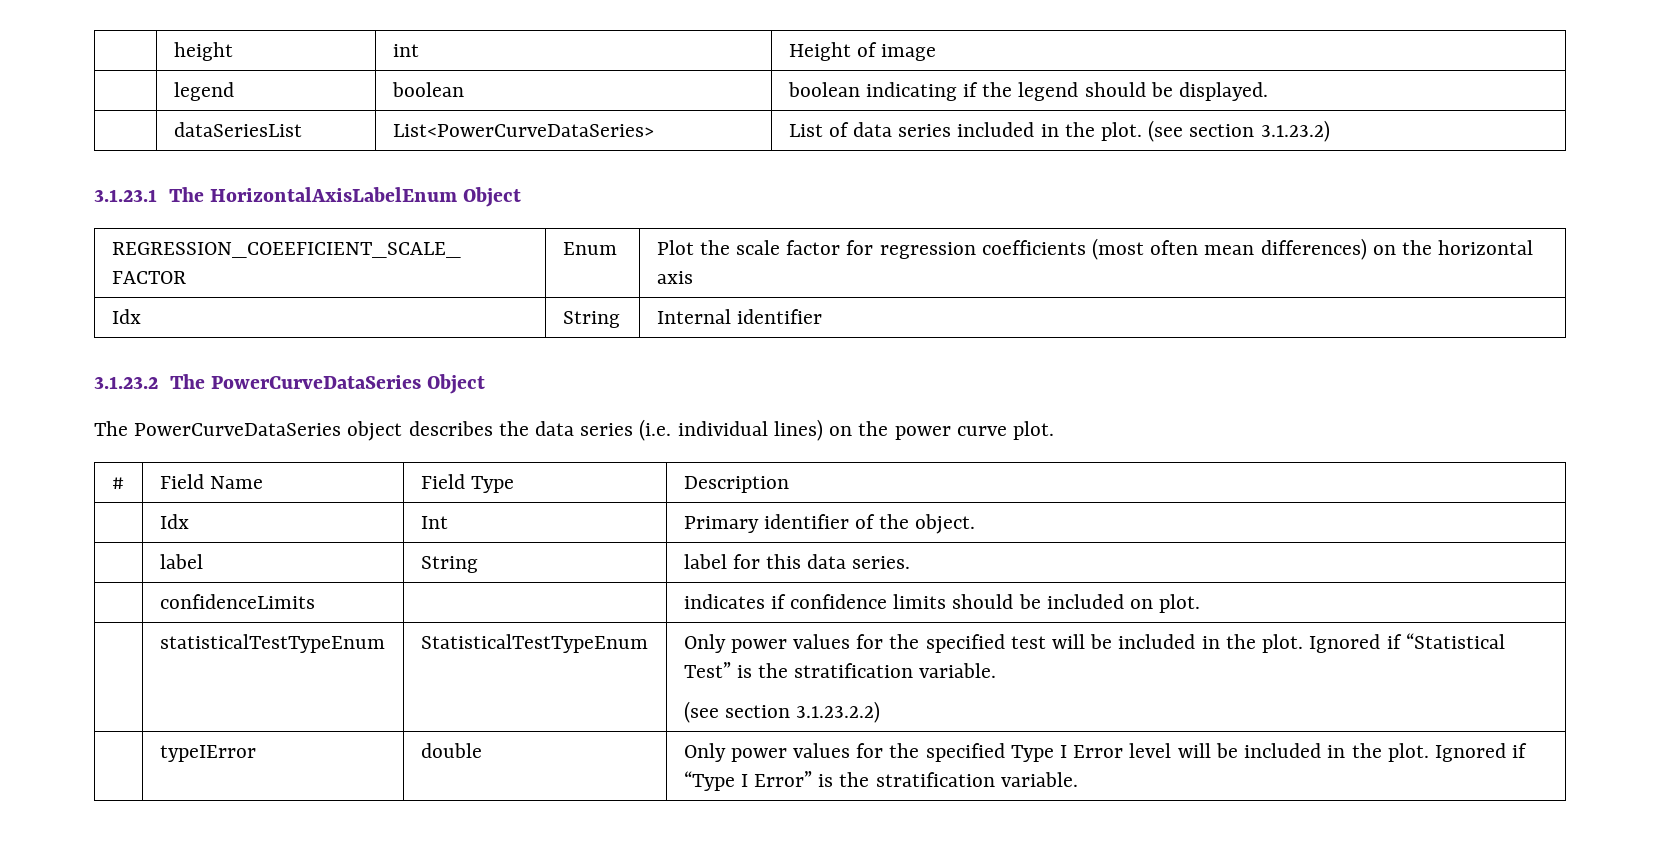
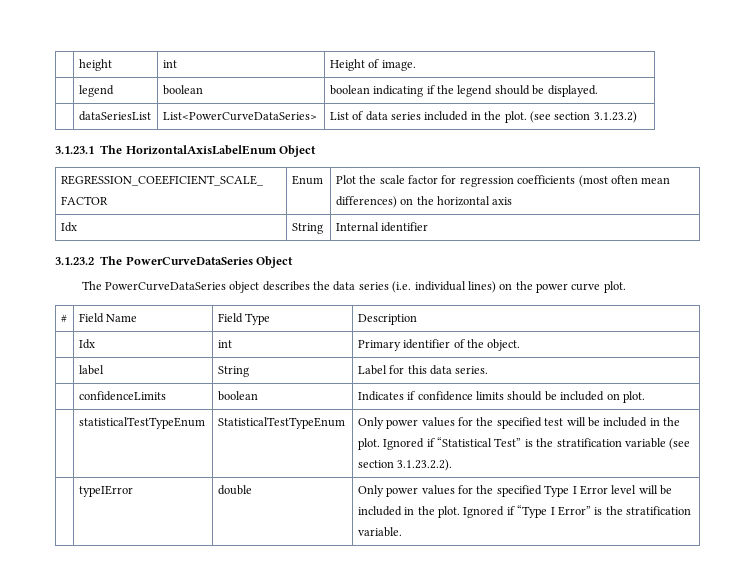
[881,44,937,61] image -> [381,60,416,71] image.
[420,516,448,529] Int -> [217,340,232,348] int
[683,554,727,569] label -> [357,365,387,375] Label
[683,594,765,609] | indicates -> [217,391,258,401] [357,391,404,401] boolean | Indicates
[919,663,997,678] [683,701,881,723] variable. // (see section 3.1.23.2.2) -> [624,438,691,450] [357,459,453,471] variable (see section 3.1.23.2.2).

